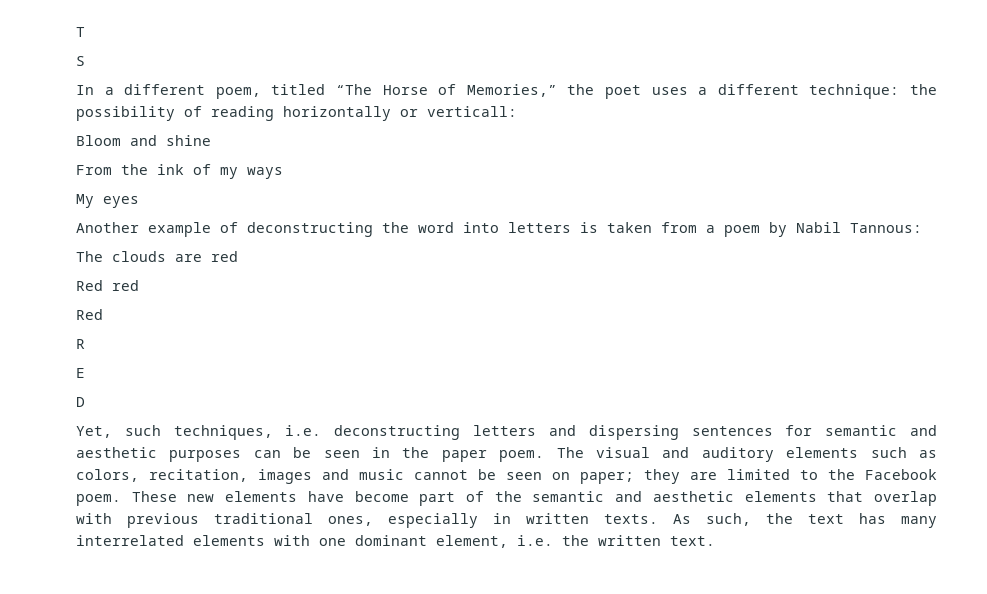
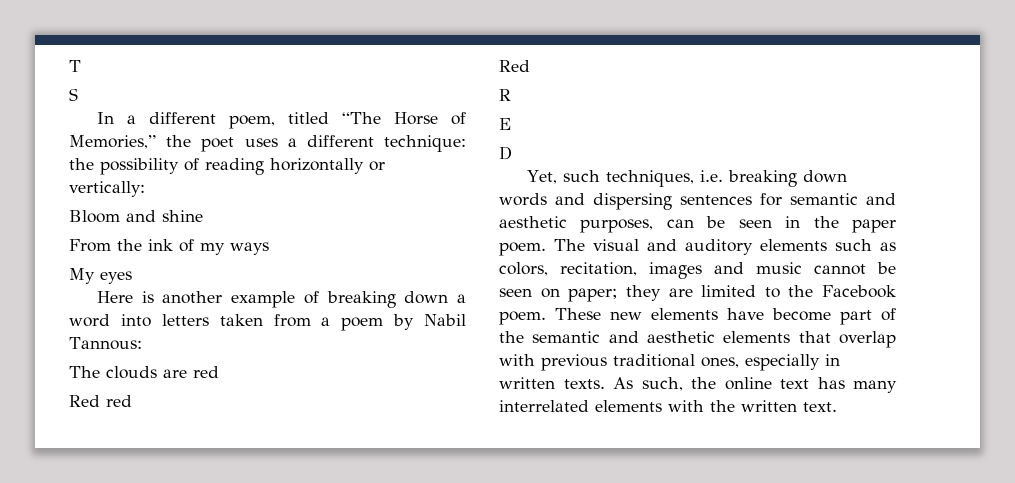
[427,106,517,117] verticall: -> [69,181,145,197] vertically:
[76,222,409,237] Another example of deconstructing the -> [96,291,466,308] Here is another example of breaking down a
[580,222,598,233] is -> (209, 320) none
[334,425,537,440] deconstructing letters -> [727,170,847,187] [499,193,547,206] breaking down words
[169,450,242,462] purposes -> [580,219,654,233] purposes,
(793, 518) none -> [724,377,772,390] online
[319,535,553,548] one dominant element, i.e. -> (704, 406) none

